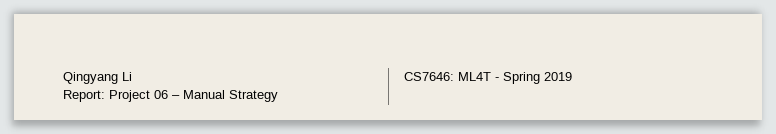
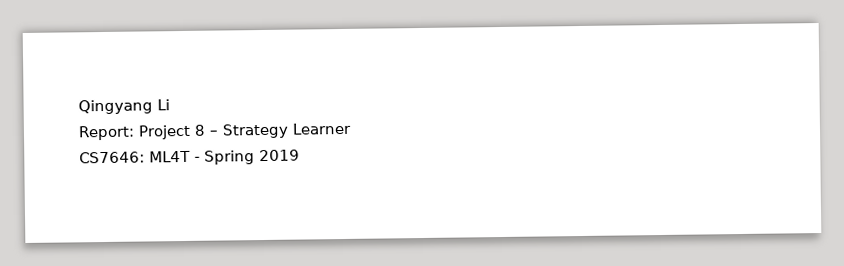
[154,90,225,99] 06 – Manual -> [194,124,219,136] 8 –
(278, 96) none -> [292,122,352,135] Learner

